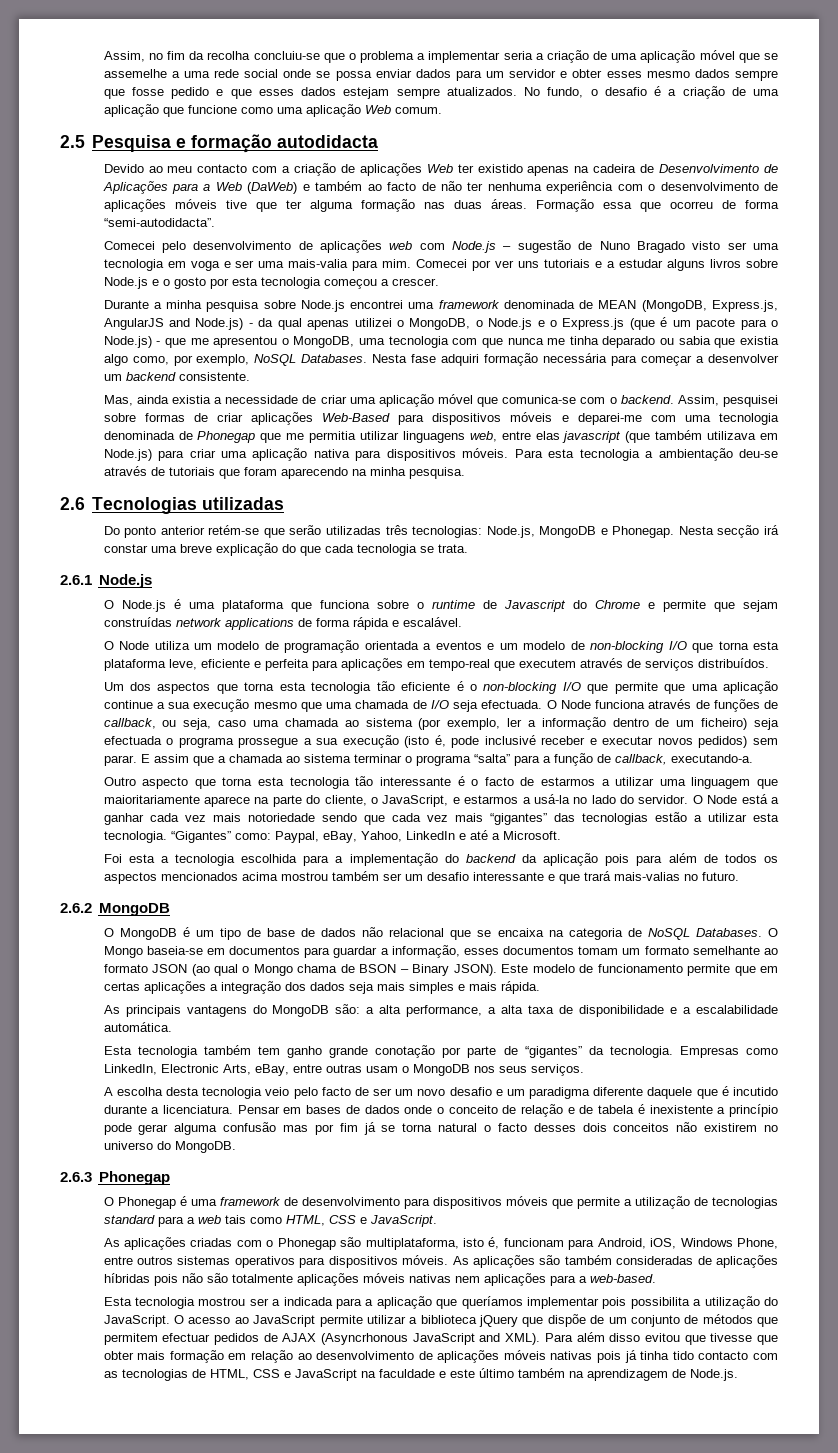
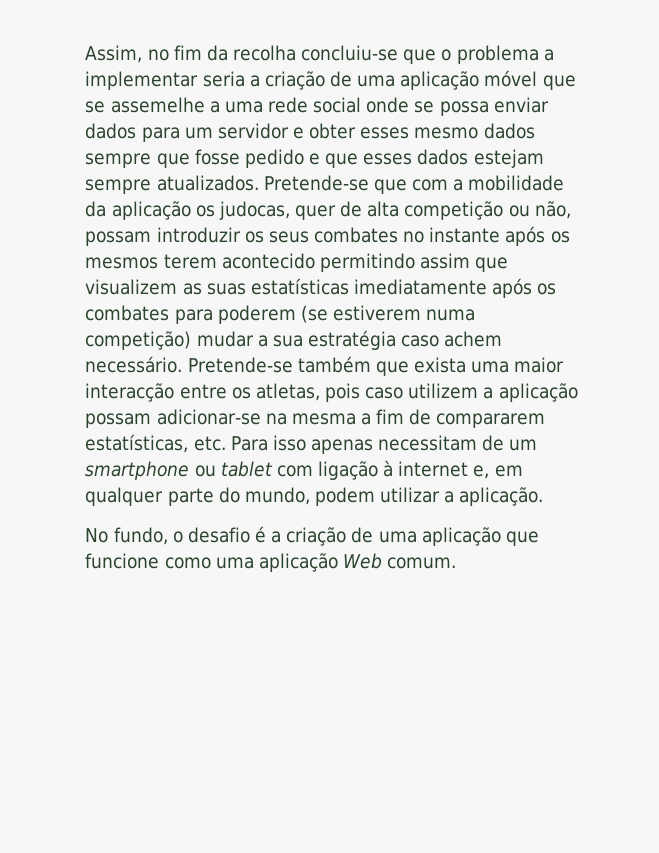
(517, 91) none -> [263,175,565,194] [85,201,571,220] [85,226,570,246] [85,253,509,272] [85,278,557,298] [85,305,476,324] [85,330,503,350] [85,356,565,376] [85,383,578,402] [85,409,546,428] [85,434,538,454] [85,460,523,480] [85,487,544,506] Pretende-se que com a mobilidade da aplicação os judocas, quer de alta competição ou não, possam introduzir os seus combates no instante após os mesmos terem acontecido permitindo assim que visualizem as suas estatísticas imediatamente após os combates para poderem (se estiverem numa competição) mudar a sua estratégia caso achem necessário. Pretende-se também que exista uma maior interacção entre os atletas, pois caso utilizem a aplicação possam adicionar-se na mesma a fim de compararem estatísticas, etc. Para isso apenas necessitam de um smartphone ou tablet com ligação à internet e, em qualquer parte do mundo, podem utilizar a aplicação. //
[60,134,378,153] [103,163,778,176] [102,181,778,194] [103,199,779,212] [103,218,215,227] [103,240,779,253] [103,259,778,271] [103,277,439,289] [103,300,779,312] [103,317,778,330] [103,336,779,348] [103,353,779,366] [103,372,250,381] [103,394,778,407] [103,412,779,425] [103,430,778,443] [103,448,778,461] [103,466,465,479] [60,497,284,514] [103,525,779,538] [103,543,468,556] [60,574,152,588] [103,599,778,612] [103,617,462,630] [103,640,780,653] [103,658,769,671] [103,681,778,694] [103,699,778,712] [103,717,780,730] [103,735,778,748] [103,753,753,766] [103,776,779,789] [103,794,779,807] [103,812,779,825] [103,830,561,843] [103,853,778,866] [103,871,739,884] [60,903,170,916] [103,927,779,940] [103,945,778,958] [103,964,779,976] [103,981,540,994] [103,1004,778,1017] [103,1022,172,1032] [103,1045,778,1058] [103,1064,584,1076] [103,1086,778,1099] [103,1104,779,1117] [103,1122,779,1135] [103,1141,236,1153] [60,1171,170,1185] [103,1196,778,1209] [103,1215,437,1227] [103,1237,778,1250] [103,1255,778,1268] [103,1273,656,1286] [103,1296,778,1309] [103,1314,779,1327] [103,1332,778,1345] [103,1350,778,1363] [103,1368,738,1381] // 2.5 Pesquisa e formação autodidacta // Devido ao meu contacto com a criação de aplicações Web ter existido apenas na cadeira de Desenvolvimento de Aplicações para a Web (DaWeb) e também ao facto de não ter nenhuma experiência com o desenvolvimento de aplicações móveis tive que ter alguma formação nas duas áreas. Formação essa que ocorreu de forma “semi-autodidacta”. // Comecei pelo desenvolvimento de aplicações web com Node.js – sugestão de Nuno Bragado visto ser uma tecnologia em voga e ser uma mais-valia para mim. Comecei por ver uns tutoriais e a estudar alguns livros sobre Node.js e o gosto por esta tecnologia começou a crescer. // Durante a minha pesquisa sobre Node.js encontrei uma framework denominada de MEAN (MongoDB, Express.js, AngularJS and Node.js) - da qual apenas utilizei o MongoDB, o Node.js e o Express.js (que é um pacote para o Node.js) - que me apresentou o MongoDB, uma tecnologia com que nunca me tinha deparado ou sabia que existia algo como, por exemplo, NoSQL Databases. Nesta fase adquiri formação necessária para começar a desenvolver um backend consistente. // Mas, ainda existia a necessidade de criar uma aplicação móvel que comunica-se com o backend. Assim, pesquisei sobre formas de criar aplicações Web-Based para dispositivos móveis e deparei-me com uma tecnologia denominada de Phonegap que me permitia utilizar linguagens web, entre elas javascript (que também utilizava em Node.js) para criar uma aplicação nativa para dispositivos móveis. Para esta tecnologia a ambientação deu-se através de tutoriais que foram aparecendo na minha pesquisa. // 2.6 Tecnologias utilizadas // Do ponto anterior retém-se que serão utilizadas três tecnologias: Node.js, MongoDB e Phonegap. Nesta secção irá constar uma breve explicação do que cada tecnologia se trata. // 2.6.1 Node.js // O Node.js é uma plataforma que funciona sobre o runtime de Javascript do Chrome e permite que sejam construídas network applications de forma rápida e escalável. // O Node utiliza um modelo de programação orientada a eventos e um modelo de non-blocking I/O que torna esta plataforma leve, eficiente e perfeita para aplicações em tempo-real que executem através de serviços distribuídos. // Um dos aspectos que torna esta tecnologia tão eficiente é o non-blocking I/O que permite que uma aplicação continue a sua execução mesmo que uma chamada de I/O seja efectuada. O Node funciona através de funções de callback, ou seja, caso uma chamada ao sistema (por exemplo, ler a informação dentro de um ficheiro) seja efectuada o programa prossegue a sua execução (isto é, pode inclusivé receber e executar novos pedidos) sem parar. E assim que a chamada ao sistema terminar o programa “salta” para a função de callback, executando-a. // Outro aspecto que torna esta tecnologia tão interessante é o facto de estarmos a utilizar uma linguagem que maioritariamente aparece na parte do cliente, o JavaScript, e estarmos a usá-la no lado do servidor. O Node está a ganhar cada vez mais notoriedade sendo que cada vez mais “gigantes” das tecnologias estão a utilizar esta tecnologia. “Gigantes” como: Paypal, eBay, Yahoo, LinkedIn e até a Microsoft. // Foi esta a tecnologia escolhida para a implementação do backend da aplicação pois para além de todos os aspectos mencionados acima mostrou também ser um desafio interessante e que trará mais-valias no futuro. // 2.6.2 MongoDB // O MongoDB é um tipo de base de dados não relacional que se encaixa na categoria de NoSQL Databases. O Mongo baseia-se em documentos para guardar a informação, esses documentos tomam um formato semelhante ao formato JSON (ao qual o Mongo chama de BSON – Binary JSON). Este modelo de funcionamento permite que em certas aplicações a integração dos dados seja mais simples e mais rápida. // As principais vantagens do MongoDB são: a alta performance, a alta taxa de disponibilidade e a escalabilidade automática. // Esta tecnologia também tem ganho grande conotação por parte de “gigantes” da tecnologia. Empresas como LinkedIn, Electronic Arts, eBay, entre outras usam o MongoDB nos seus serviços. // A escolha desta tecnologia veio pelo facto de ser um novo desafio e um paradigma diferente daquele que é incutido durante a licenciatura. Pensar em bases de dados onde o conceito de relação e de tabela é inexistente a princípio pode gerar alguma confusão mas por fim já se torna natural o facto desses dois conceitos não existirem no universo do MongoDB. // 2.6.3 Phonegap // O Phonegap é uma framework de desenvolvimento para dispositivos móveis que permite a utilização de tecnologias standard para a web tais como HTML, CSS e JavaScript. // As aplicações criadas com o Phonegap são multiplataforma, isto é, funcionam para Android, iOS, Windows Phone, entre outros sistemas operativos para dispositivos móveis. As aplicações são também consideradas de aplicações híbridas pois não são totalmente aplicações móveis nativas nem aplicações para a web-based. // Esta tecnologia mostrou ser a indicada para a aplicação que queríamos implementar pois possibilita a utilização do JavaScript. O acesso ao JavaScript permite utilizar a biblioteca jQuery que dispõe de um conjunto de métodos que permitem efectuar pedidos de AJAX (Asyncrhonous JavaScript and XML). Para além disso evitou que tivesse que obter mais formação em relação ao desenvolvimento de aplicações móveis nativas pois já tinha tido contacto com as tecnologias de HTML, CSS e JavaScript na faculdade e este último também na aprendizagem de Node.js. -> (457, 563) none

